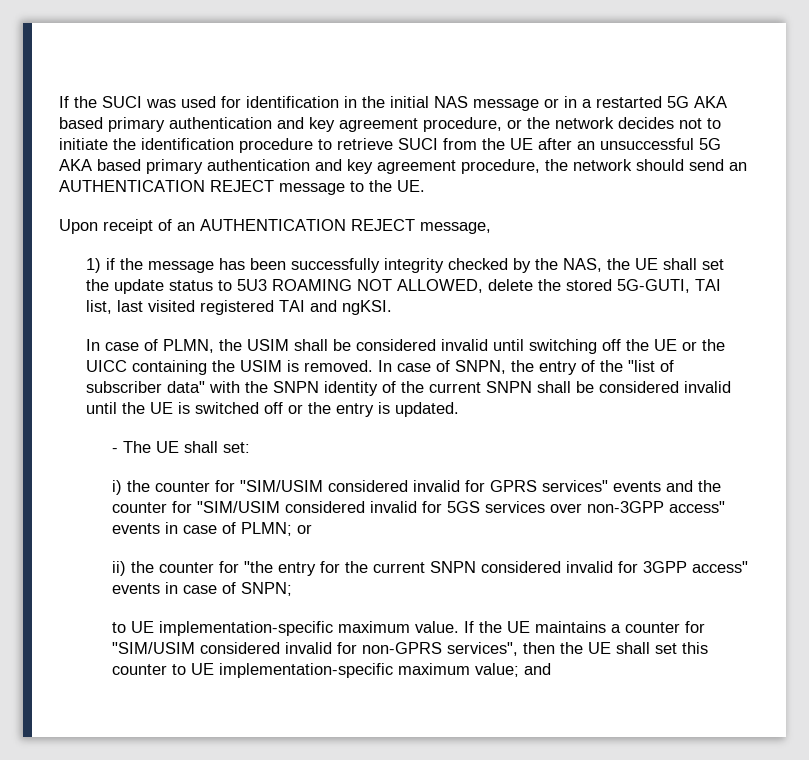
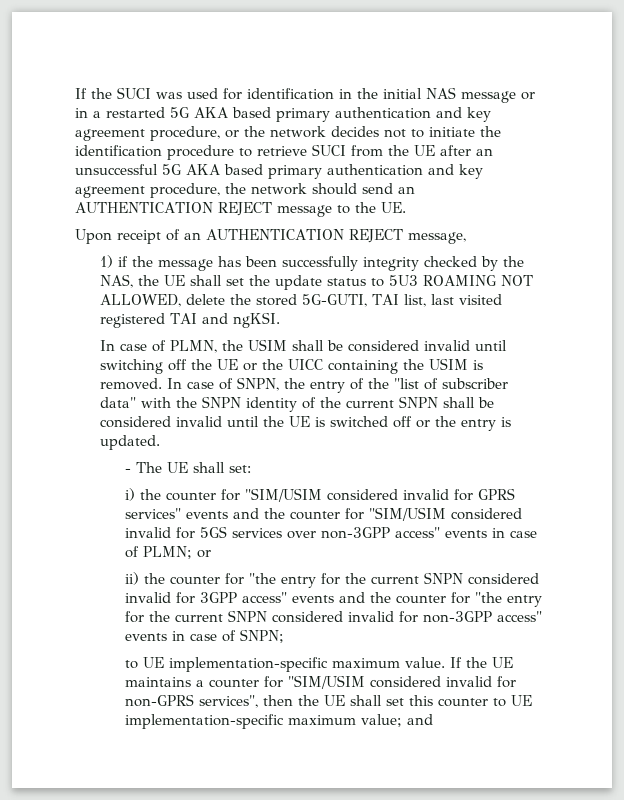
(161, 588) none -> [339,592,543,607] [125,610,543,623] [125,633,168,641] and the counter for "the entry for the current SNPN considered invalid for non-3GPP access" events

